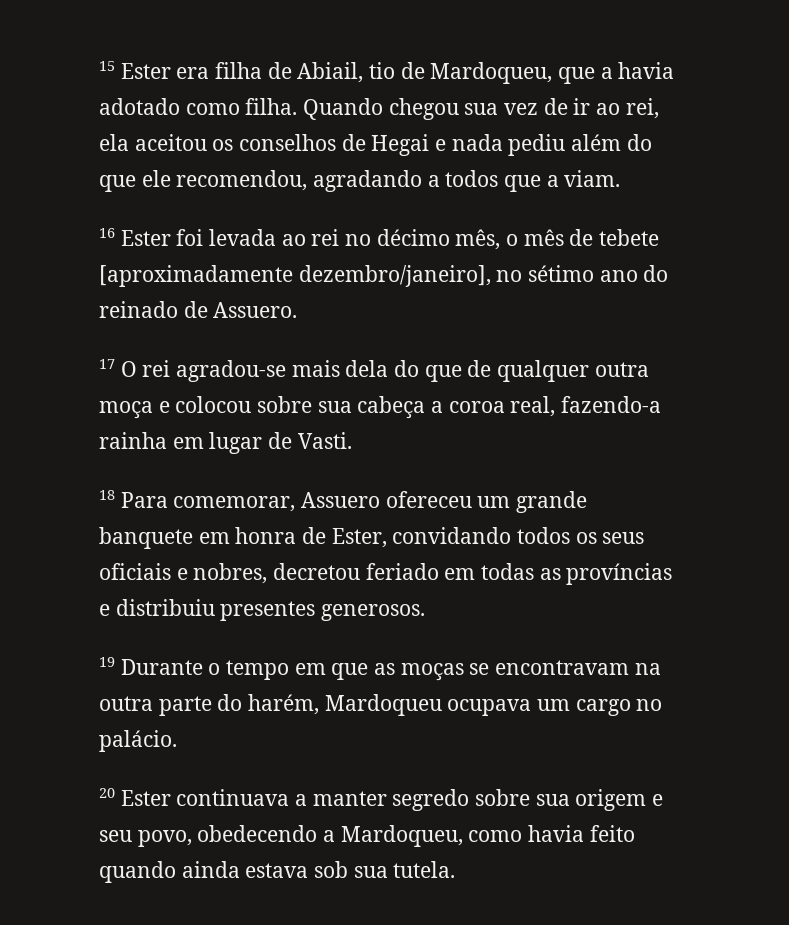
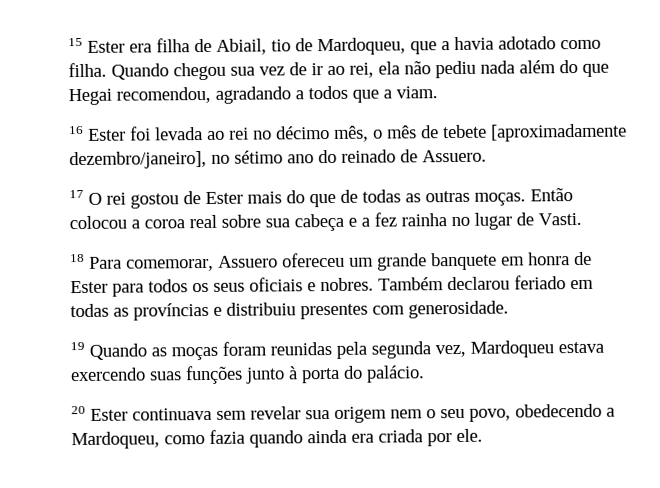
[134,134,566,156] aceitou os conselhos de Hegai e nada pediu -> [404,60,515,79] não pediu nada
[141,170,171,187] ele -> [68,88,112,106] Hegai
[176,360,649,382] [99,396,662,419] [99,432,204,449] agradou-se mais dela do que de qualquer outra moça e colocou sobre sua cabeça a coroa real, fazendo-a rainha em -> [130,188,573,209] [69,212,470,232] gostou de Ester mais do que de todas as outras moças. Então colocou a coroa real sobre sua cabeça e a fez rainha no
[331,527,512,548] Ester, convidando -> [70,280,144,297] Ester para
[193,563,361,584] nobres, decretou -> [320,276,510,292] nobres. Também declarou
[321,604,426,621] generosos. -> [372,300,509,319] com generosidade.
[120,659,661,681] [99,694,663,716] [99,730,177,752] [99,788,664,811] Durante o tempo em que as moças se encontravam na outra parte do harém, Mardoqueu ocupava um cargo no palácio. // 20 Ester continuava a manter segredo sobre sua origem e -> [89,340,604,361] [70,365,425,385] [71,405,436,423] Quando as moças foram reunidas pela segunda vez, Mardoqueu estava exercendo suas funções junto à porta do palácio. // 20 Ester continuava sem revelar sua origem nem o
[528,825,635,842] [99,861,456,883] havia feito quando ainda estava sob sua tutela. -> [209,428,483,448] fazia quando ainda era criada por ele.

